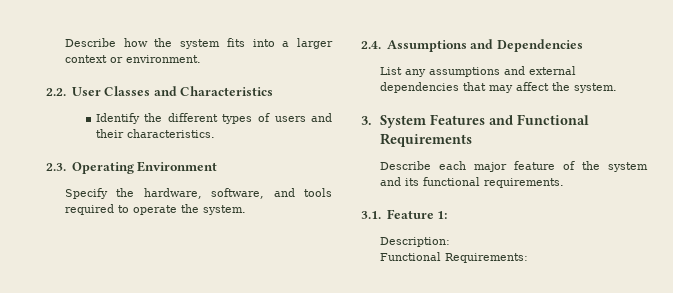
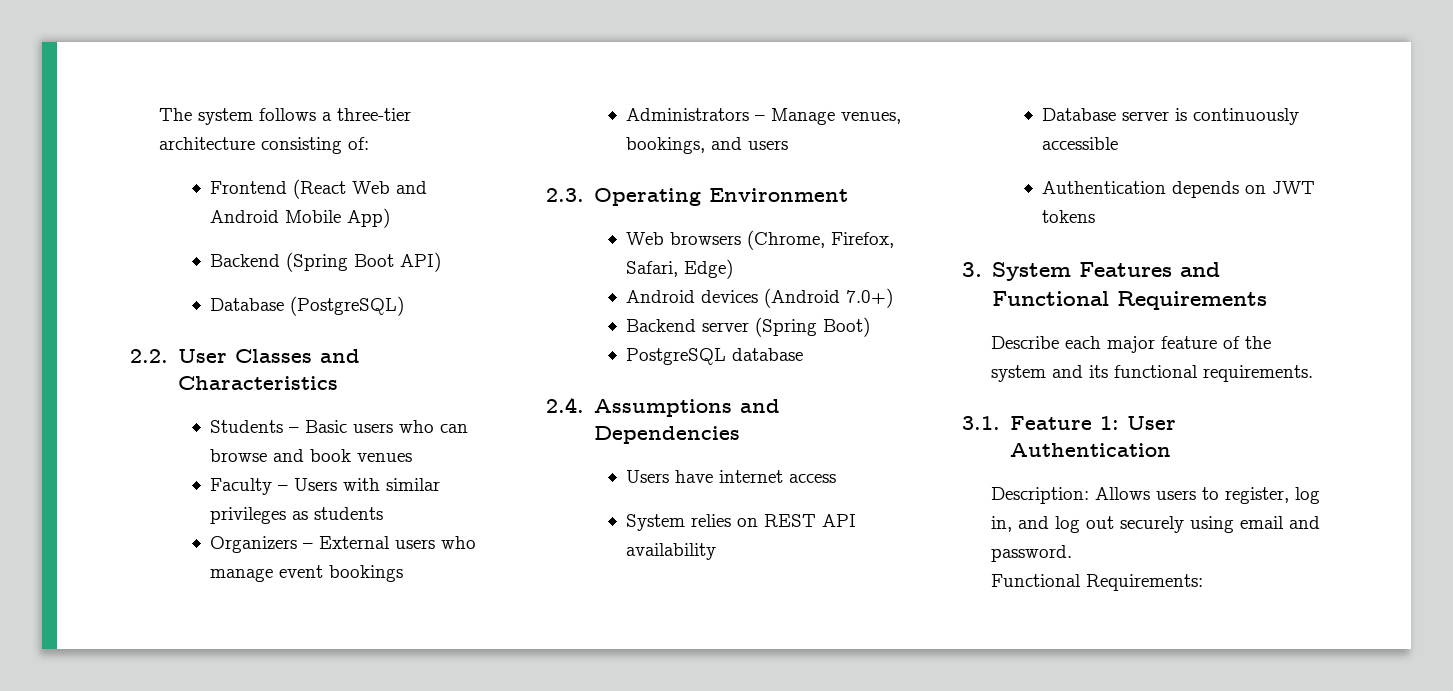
[64,38,334,49] [64,55,201,63] Describe how the system fits into a larger context or environment. -> [159,108,412,125] [159,137,370,154] [209,179,427,199] [209,208,390,228] [209,252,441,272] [209,296,404,316] The system follows a three-tier architecture consisting of: // Frontend (React Web and Android Mobile App) // Backend (Spring Boot API) // Database (PostgreSQL)
[95,113,332,124] [95,129,215,138] [46,161,218,174] [64,188,332,199] [64,204,246,215] [361,39,583,52] [379,66,576,77] [379,82,617,93] Identify the different types of users and their characteristics. // 2.3. Operating Environment // Specify the hardware, software, and tools required to operate the system. // 2.4. Assumptions and Dependencies // List any assumptions and external dependencies that may affect the system. -> [209,420,468,433] [209,449,412,462] [209,478,440,495] [209,507,383,524] [209,536,476,553] [209,565,403,582] [625,108,901,125] [625,137,788,154] [546,188,848,206] [625,230,894,250] [625,259,733,279] [625,288,893,308] [625,317,870,337] [625,348,803,365] [546,397,780,417] [593,426,740,444] [625,470,836,483] [625,514,856,531] [625,543,716,560] [1041,108,1299,125] [1041,137,1118,150] [1041,181,1315,198] [1041,210,1095,223] Students – Basic users who can browse and book venues // Faculty – Users with similar privileges as students // Organizers – External users who manage event bookings // Administrators – Manage venues, bookings, and users // 2.3. Operating Environment // Web browsers (Chrome, Firefox, Safari, Edge) // Android devices (Android 7.0+) // Backend server (Spring Boot) // PostgreSQL database // 2.4. Assumptions and Dependencies // Users have internet access // System relies on REST API availability // Database server is continuously accessible // Authentication depends on JWT tokens
(448, 215) none -> [1126,416,1176,430] [1009,443,1171,457] User Authentication
(450, 242) none -> [1095,487,1321,504] [991,516,1321,533] [991,545,1073,562] Allows users to register, log in, and log out securely using email and password.

